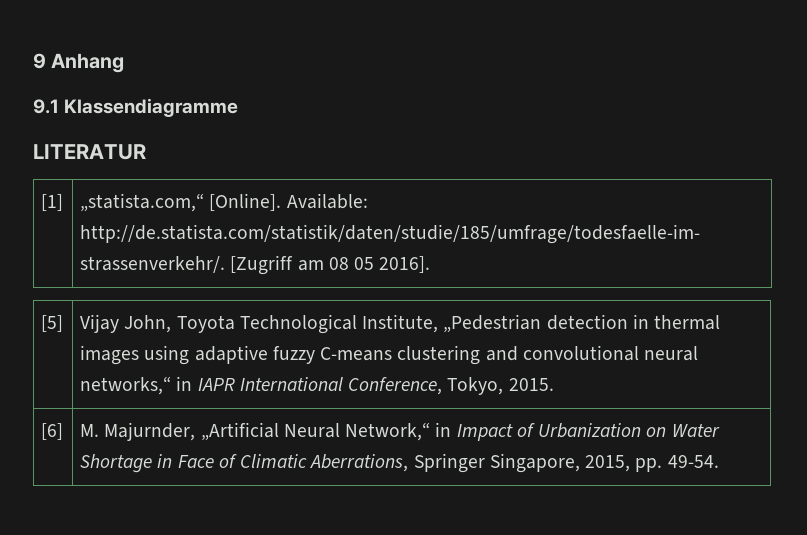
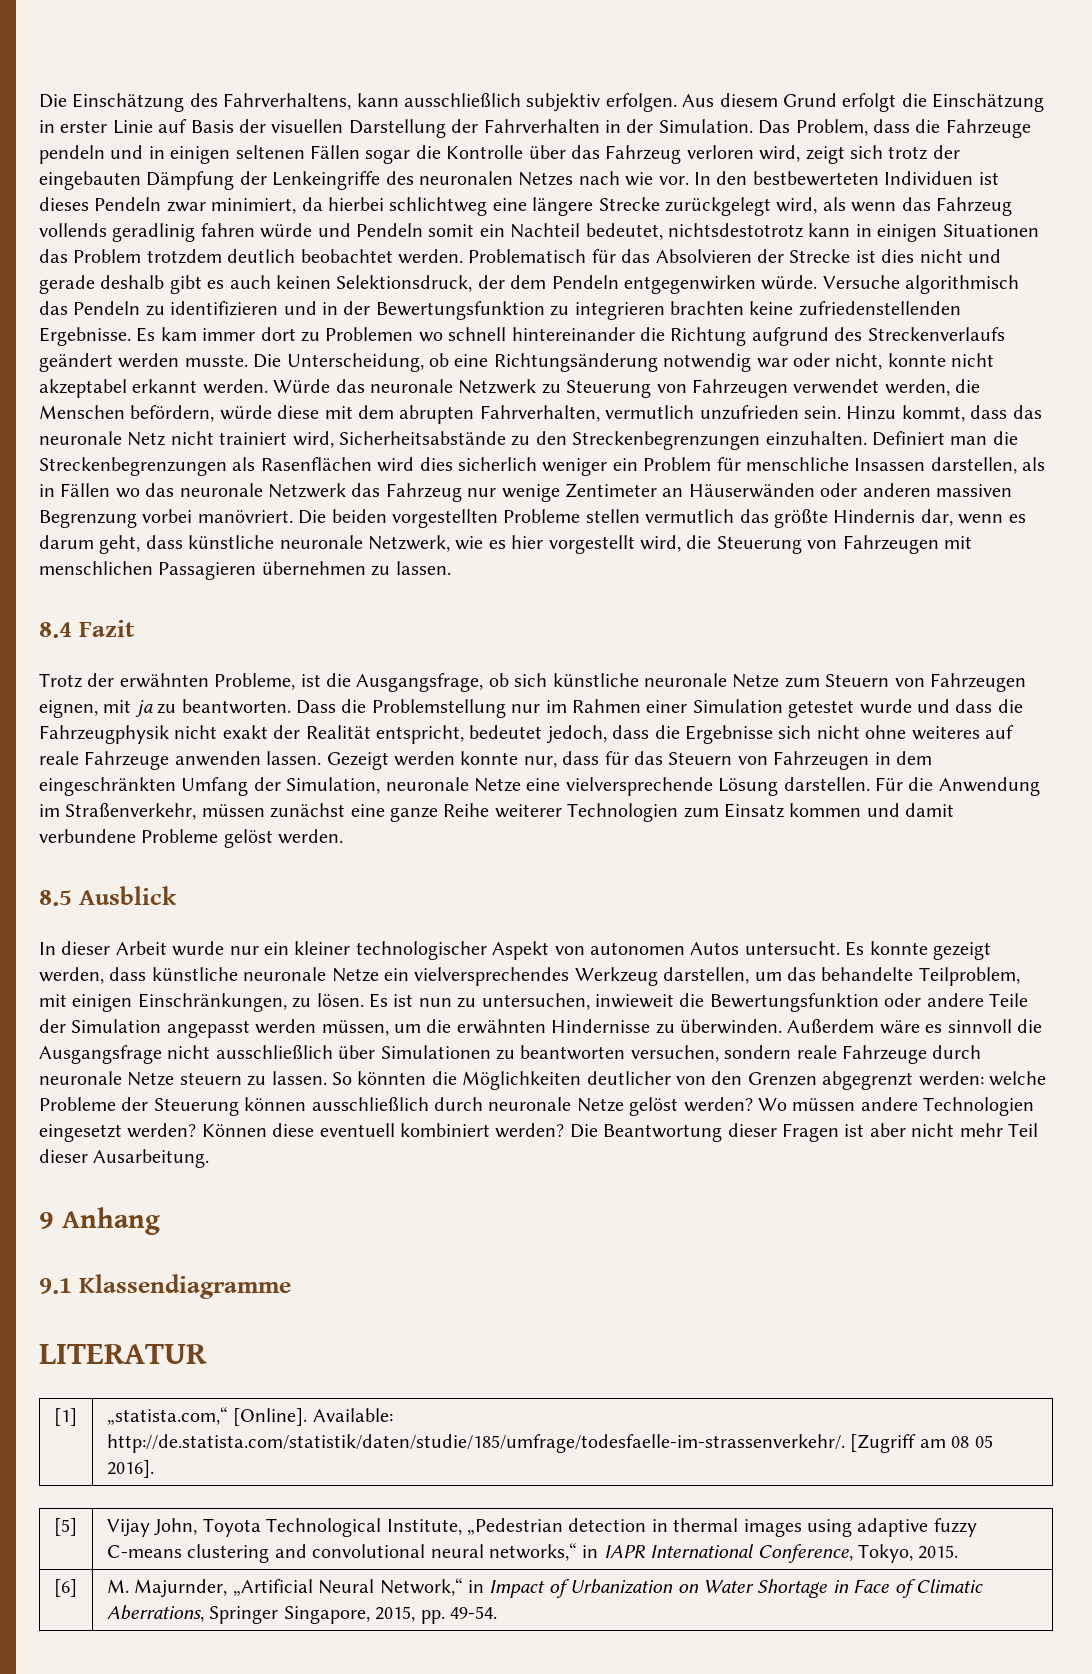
(33, 61) none -> [39,93,1045,112] [39,119,1031,138] [39,145,960,164] [39,171,999,190] [39,197,1012,216] [39,223,1039,242] [39,249,1001,264] [39,275,1020,294] [39,301,961,320] [39,327,1005,346] [39,353,995,372] [39,379,981,398] [39,405,1042,424] [39,431,1018,450] [39,457,1046,476] [39,483,1012,502] [39,509,1026,528] [39,535,972,554] [39,561,451,580] [39,620,135,638] [39,673,1026,692] [39,699,1023,718] [39,725,1014,744] [39,751,932,770] [39,777,1040,796] [39,803,955,822] [39,829,344,848] [39,886,177,906] [39,941,991,960] [39,967,1020,986] [39,993,1028,1012] [39,1019,1042,1038] [39,1045,982,1064] [39,1071,1046,1090] [39,1097,1035,1116] [39,1123,1038,1142] [39,1149,210,1168] Die Einschätzung des Fahrverhaltens, kann ausschließlich subjektiv erfolgen. Aus diesem Grund erfolgt die Einschätzung in erster Linie auf Basis der visuellen Darstellung der Fahrverhalten in der Simulation. Das Problem, dass die Fahrzeuge pendeln und in einigen seltenen Fällen sogar die Kontrolle über das Fahrzeug verloren wird, zeigt sich trotz der eingebauten Dämpfung der Lenkeingriffe des neuronalen Netzes nach wie vor. In den bestbewerteten Individuen ist dieses Pendeln zwar minimiert, da hierbei schlichtweg eine längere Strecke zurückgelegt wird, als wenn das Fahrzeug vollends geradlinig fahren würde und Pendeln somit ein Nachteil bedeutet, nichtsdestotrotz kann in einigen Situationen das Problem trotzdem deutlich beobachtet werden. Problematisch für das Absolvieren der Strecke ist dies nicht und gerade deshalb gibt es auch keinen Selektionsdruck, der dem Pendeln entgegenwirken würde. Versuche algorithmisch das Pendeln zu identifizieren und in der Bewertungsfunktion zu integrieren brachten keine zufriedenstellenden Ergebnisse. Es kam immer dort zu Problemen wo schnell hintereinander die Richtung aufgrund des Streckenverlaufs geändert werden musste. Die Unterscheidung, ob eine Richtungsänderung notwendig war oder nicht, konnte nicht akzeptabel erkannt werden. Würde das neuronale Netzwerk zu Steuerung von Fahrzeugen verwendet werden, die Menschen befördern, würde diese mit dem abrupten Fahrverhalten, vermutlich unzufrieden sein. Hinzu kommt, dass das neuronale Netz nicht trainiert wird, Sicherheitsabstände zu den Streckenbegrenzungen einzuhalten. Definiert man die Streckenbegrenzungen als Rasenflächen wird dies sicherlich weniger ein Problem für menschliche Insassen darstellen, als in Fällen wo das neuronale Netzwerk das Fahrzeug nur wenige Zentimeter an Häuserwänden oder anderen massiven Begrenzung vorbei manövriert. Die beiden vorgestellten Probleme stellen vermutlich das größte Hindernis dar, wenn es darum geht, dass künstliche neuronale Netzwerk, wie es hier vorgestellt wird, die Steuerung von Fahrzeugen mit menschlichen Passagieren übernehmen zu lassen. // 8.4 Fazit // Trotz der erwähnten Probleme, ist die Ausgangsfrage, ob sich künstliche neuronale Netze zum Steuern von Fahrzeugen eignen, mit ja zu beantworten. Dass die Problemstellung nur im Rahmen einer Simulation getestet wurde und dass die Fahrzeugphysik nicht exakt der Realität entspricht, bedeutet jedoch, dass die Ergebnisse sich nicht ohne weiteres auf reale Fahrzeuge anwenden lassen. Gezeigt werden konnte nur, dass für das Steuern von Fahrzeugen in dem eingeschränkten Umfang der Simulation, neuronale Netze eine vielversprechende Lösung darstellen. Für die Anwendung im Straßenverkehr, müssen zunächst eine ganze Reihe weiterer Technologien zum Einsatz kommen und damit verbundene Probleme gelöst werden. // 8.5 Ausblick // In dieser Arbeit wurde nur ein kleiner technologischer Aspekt von autonomen Autos untersucht. Es konnte gezeigt werden, dass künstliche neuronale Netze ein vielversprechendes Werkzeug darstellen, um das behandelte Teilproblem, mit einigen Einschränkungen, zu lösen. Es ist nun zu untersuchen, inwieweit die Bewertungsfunktion oder andere Teile der Simulation angepasst werden müssen, um die erwähnten Hindernisse zu überwinden. Außerdem wäre es sinnvoll die Ausgangsfrage nicht ausschließlich über Simulationen zu beantworten versuchen, sondern reale Fahrzeuge durch neuronale Netze steuern zu lassen. So könnten die Möglichkeiten deutlicher von den Grenzen abgegrenzt werden: welche Probleme der Steuerung können ausschließlich durch neuronale Netze gelöst werden? Wo müssen andere Technologien eingesetzt werden? Können diese eventuell kombiniert werden? Die Beantwortung dieser Fragen ist aber nicht mehr Teil dieser Ausarbeitung. //

